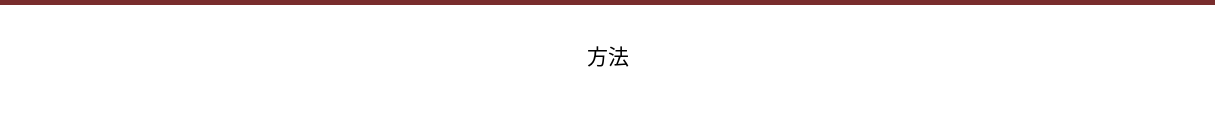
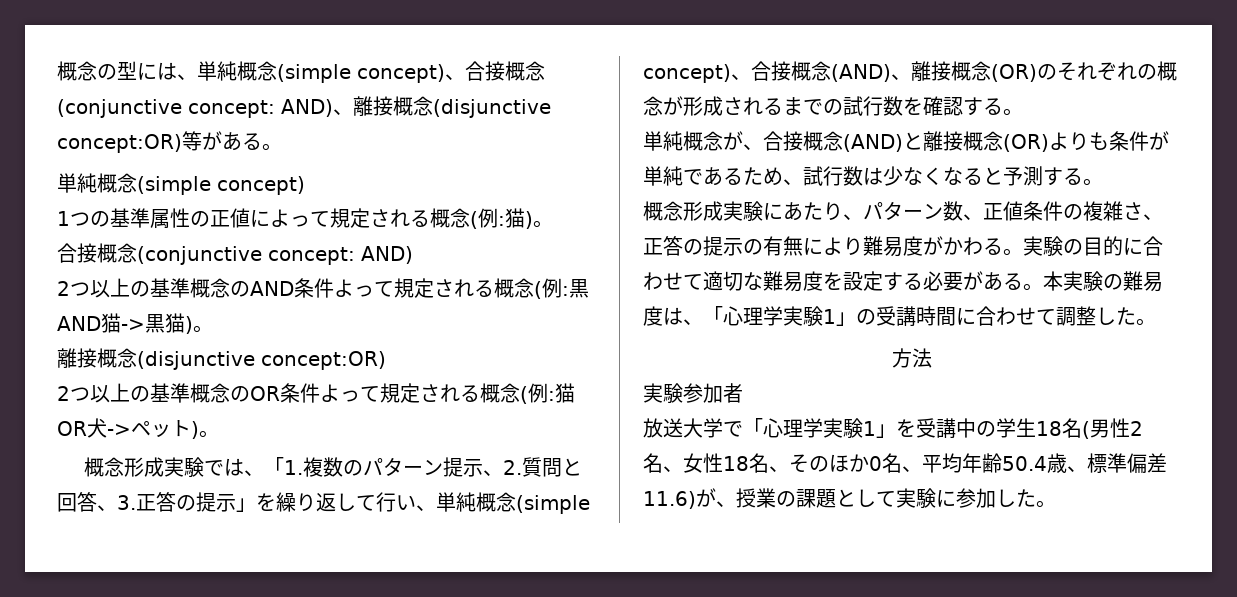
[586,46,629,67] 方法 -> [57,61,545,83] [57,96,551,118] [57,131,282,153] [57,173,305,195] [57,208,553,229] [57,243,413,265] [57,278,589,299] [57,313,213,334] [57,348,386,370] [57,383,575,404] [57,418,219,439] [83,457,582,478] [57,492,590,514] [643,61,1177,83] [643,96,1023,116] [643,131,1169,152] [643,166,1103,186] [643,201,1163,222] [643,236,1163,257] [643,271,1163,292] [643,306,1156,327] [891,348,932,368] [643,383,743,404] [643,418,1143,439] [643,453,1167,474] [643,488,1056,509] 概念の型には、単純概念(simple concept)、合接概念(conjunctive concept: AND)、離接概念(disjunctive concept:OR)等がある。 // 単純概念(simple concept) // 1つの基準属性の正値によって規定される概念(例:猫)。 // 合接概念(conjunctive concept: AND) // 2つ以上の基準概念のAND条件よって規定される概念(例:黒AND猫->黒猫)。 // 離接概念(disjunctive concept:OR) // 2つ以上の基準概念のOR条件よって規定される概念(例:猫OR犬->ペット)。 // 概念形成実験では、「1.複数のパターン提示、2.質問と回答、3.正答の提示」を繰り返して行い、単純概念(simple concept)、合接概念(AND)、離接概念(OR)のそれぞれの概念が形成されるまでの試行数を確認する。 // 単純概念が、合接概念(AND)と離接概念(OR)よりも条件が単純であるため、試行数は少なくなると予測する。 // 概念形成実験にあたり、パターン数、正値条件の複雑さ、正答の提示の有無により難易度がかわる。実験の目的に合わせて適切な難易度を設定する必要がある。本実験の難易度は、「心理学実験1」の受講時間に合わせて調整した。 // 方法 // 実験参加者 // 放送大学で「心理学実験1」を受講中の学生18名(男性2名、女性18名、そのほか0名、平均年齢50.4歳、標準偏差11.6)が、授業の課題として実験に参加した。

